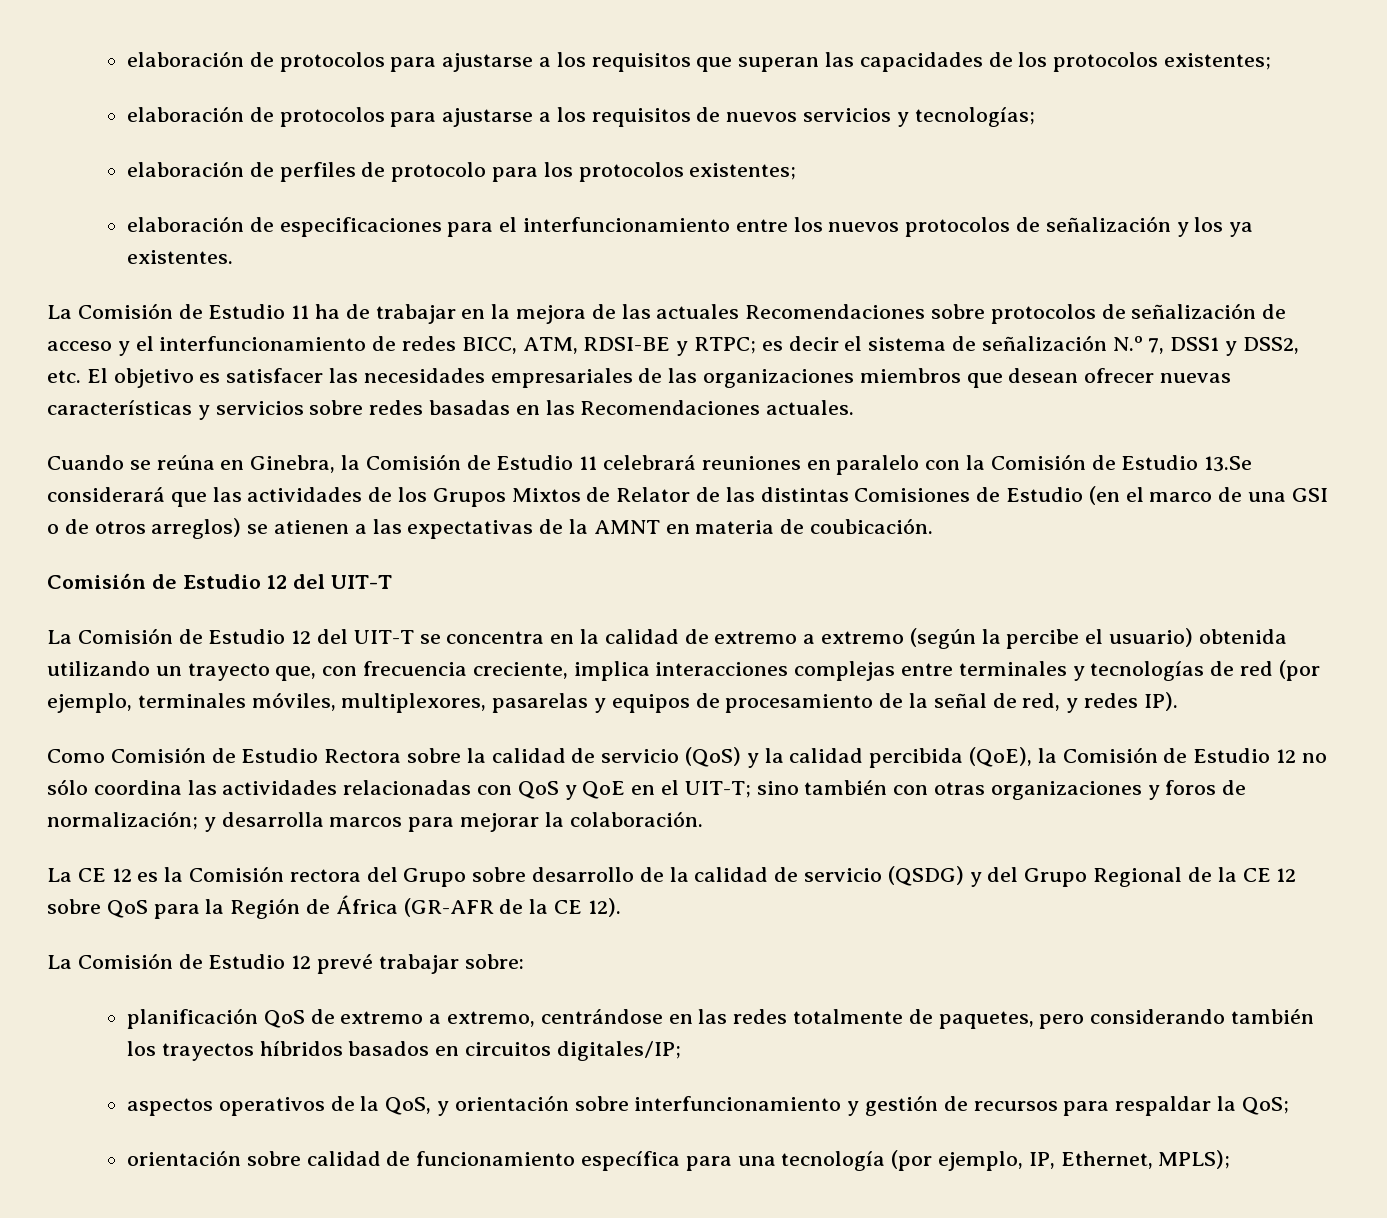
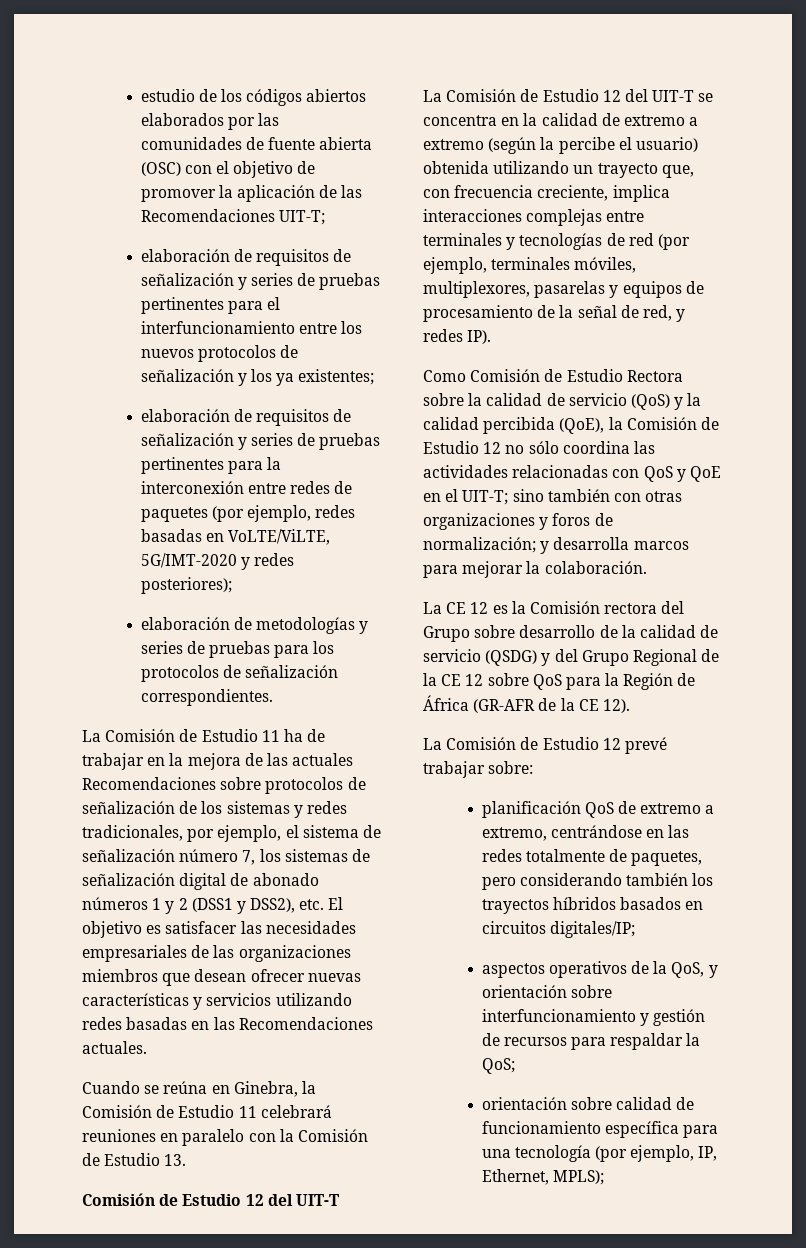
[126,51,1272,72] [126,106,1035,127] [126,161,797,182] [126,216,442,237] elaboración de protocolos para ajustarse a los requisitos que superan las capacidades de los protocolos existentes; // elaboración de protocolos para ajustarse a los requisitos de nuevos servicios y tecnologías; // elaboración de perfiles de protocolo para los protocolos existentes; // elaboración de especificaciones -> [140,89,367,106] [140,113,280,130] [140,137,373,150] [140,161,316,178] [140,185,363,202] [140,209,325,225] [140,249,352,266] [140,273,381,290] [140,297,224,314] estudio de los códigos abiertos elaborados por las comunidades de fuente abierta (OSC) con el objetivo de promover la aplicación de las Recomendaciones UIT-T; // elaboración de requisitos de señalización y series de pruebas pertinentes
[126,250,233,264] existentes. -> [298,369,375,385] [140,409,352,426] [140,433,381,450] [140,457,282,474] [140,481,353,494] [140,505,356,522] [140,529,331,545] [140,553,295,570] [140,577,232,594] [140,617,369,634] [140,641,335,658] [140,665,339,682] [140,689,273,706] existentes; // elaboración de requisitos de señalización y series de pruebas pertinentes para la interconexión entre redes de paquetes (por ejemplo, redes basadas en VoLTE/ViLTE, 5G/IMT-2020 y redes posteriores); // elaboración de metodologías y series de pruebas para los protocolos de señalización correspondientes.
[47,335,1299,356] acceso y el interfuncionamiento de redes BICC, ATM, RDSI-BE y RTPC; es decir el sistema de señalización N.º 7, DSS1 y DSS2, -> [201,801,347,818] [82,825,381,842] [82,849,370,865] [82,873,319,890] [82,897,296,914] los sistemas y redes tradicionales, por ejemplo, el sistema de señalización número 7, los sistemas de señalización digital de abonado números 1 y 2 (DSS1 y DSS2),
[309,400,364,415] sobre -> [275,993,352,1006] utilizando
[1204,456,1253,472] [47,486,1328,507] [47,518,934,539] 13.Se considerará que las actividades de los Grupos Mixtos de Relator de las distintas Comisiones de Estudio (en el marco de una GSI o de otros arreglos) se atienen a las expectativas de la AMNT en materia de coubicación. -> [164,1154,187,1166] 13.

